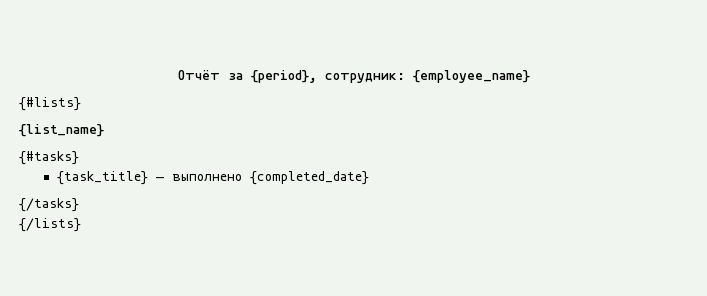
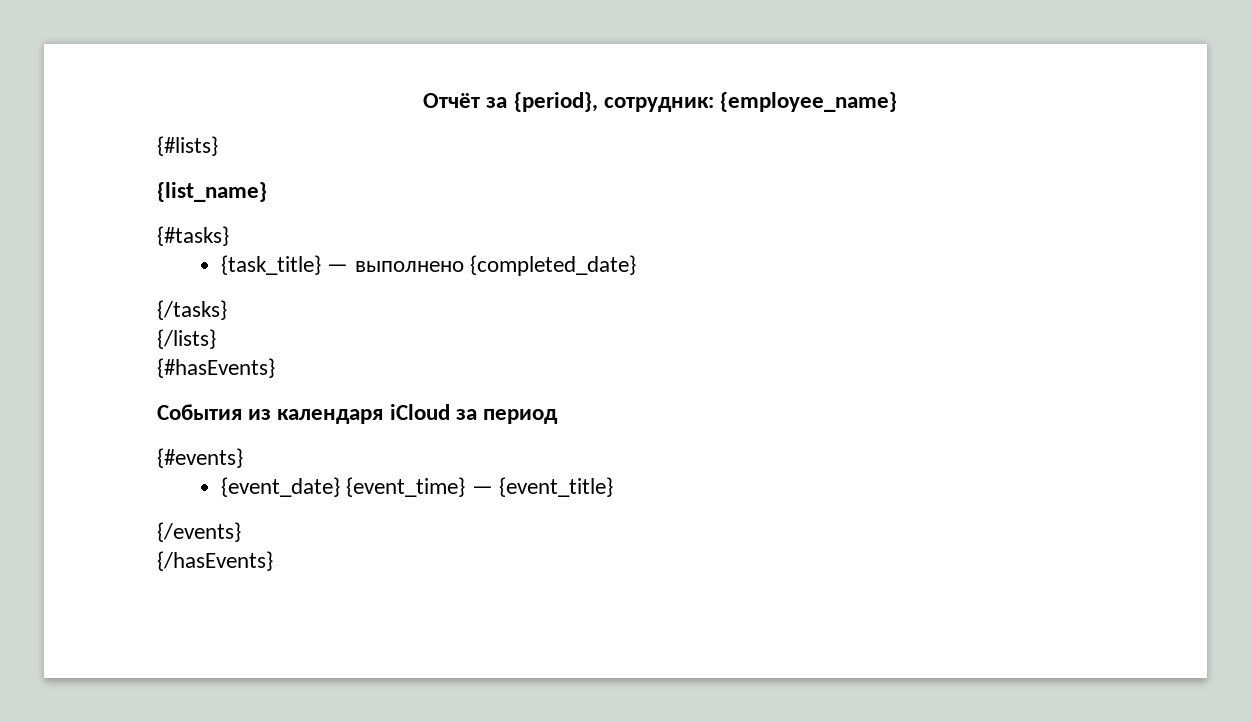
(81, 225) none -> [157,358,275,378] [157,404,559,424] [157,448,243,468] [221,477,613,497] [157,522,241,542] [157,551,273,571] // {#hasEvents} // События из календаря iCloud за период // {#events} // {event_date} {event_time} — {event_title} // {/events} // {/hasEvents}

